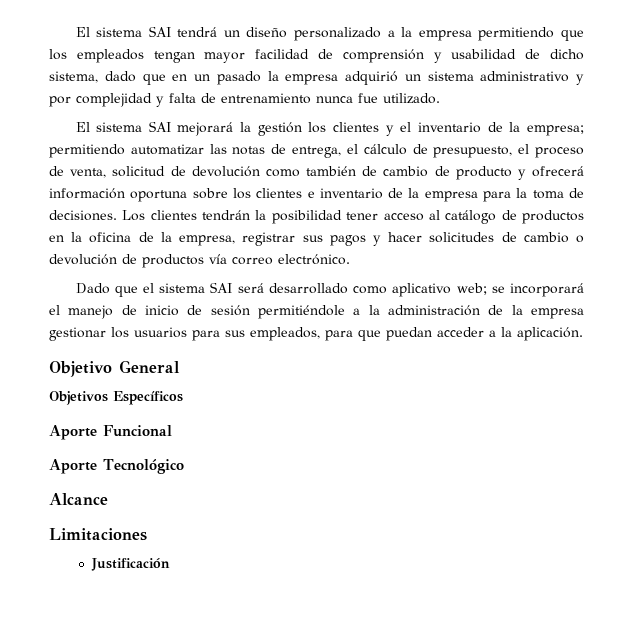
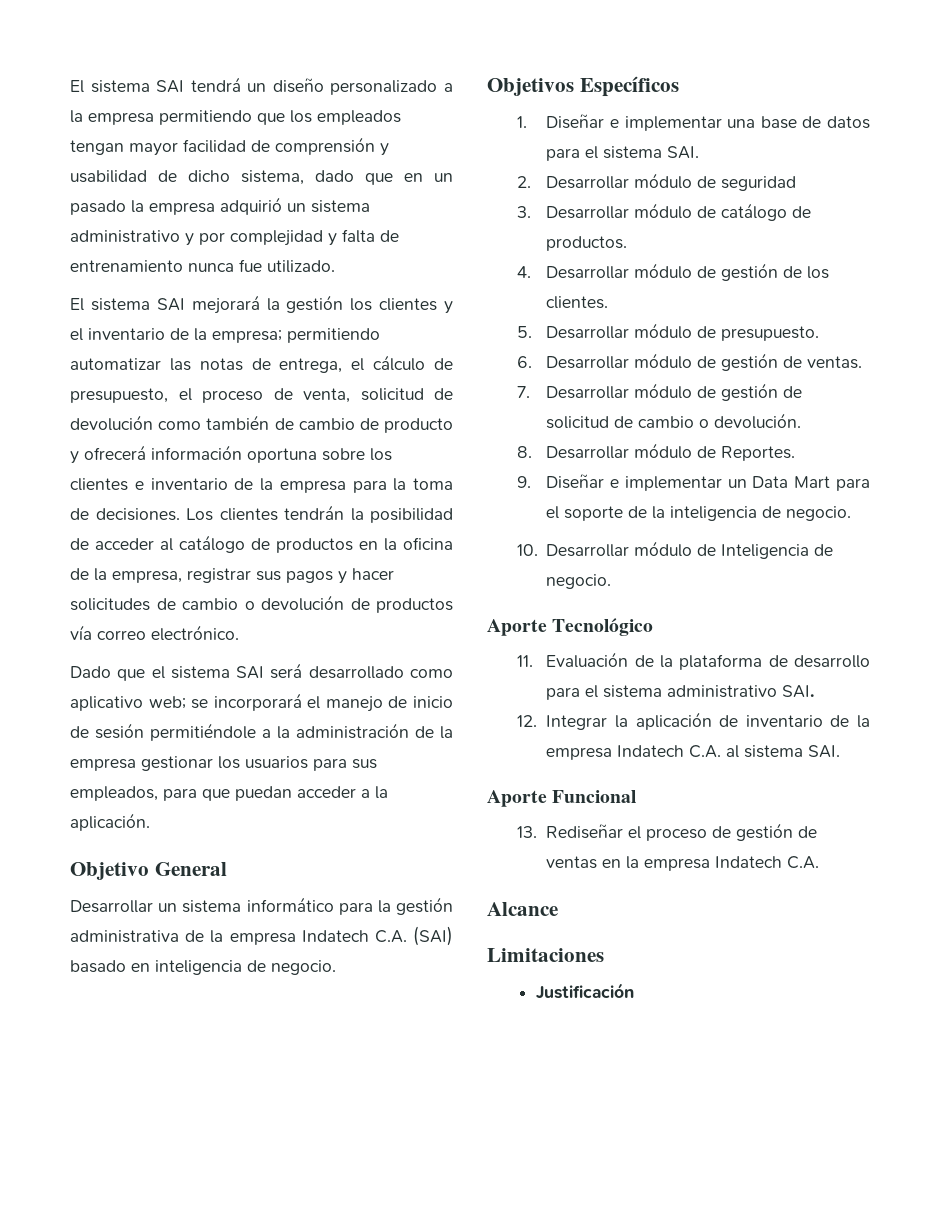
[346,212,424,221] tener acceso -> [70,538,154,550] de acceder
[49,391,183,405] [49,425,172,440] [49,459,184,474] Objetivos Específicos // Aporte Funcional // Aporte Tecnológico -> [70,897,454,915] [70,926,453,946] [70,960,336,975] [487,76,679,97] [516,114,871,131] [546,146,700,161] [516,173,797,191] [516,203,812,221] [546,236,628,251] [516,263,830,281] [546,296,609,309] [516,323,820,341] [516,353,863,371] [516,383,803,401] [546,413,802,429] [516,443,796,461] [516,474,870,491] [546,506,852,521] [516,541,834,559] [546,574,612,589] [487,618,654,636] [516,652,870,670] [546,685,815,700] [516,712,871,730] [546,745,841,760] [487,790,637,807] [516,823,818,841] [546,856,820,871] Desarrollar un sistema informático para la gestión administrativa de la empresa Indatech C.A. (SAI) basado en inteligencia de negocio. // Objetivos Específicos // 1. Diseñar e implementar una base de datos para el sistema SAI. // 2. Desarrollar módulo de seguridad // 3. Desarrollar módulo de catálogo de productos. // 4. Desarrollar módulo de gestión de los clientes. // 5. Desarrollar módulo de presupuesto. // 6. Desarrollar módulo de gestión de ventas. // 7. Desarrollar módulo de gestión de solicitud de cambio o devolución. // 8. Desarrollar módulo de Reportes. // 9. Diseñar e implementar un Data Mart para el soporte de la inteligencia de negocio. // 10. Desarrollar módulo de Inteligencia de negocio. // Aporte Tecnológico // 11. Evaluación de la plataforma de desarrollo para el sistema administrativo SAI. // 12. Integrar la aplicación de inventario de la empresa Indatech C.A. al sistema SAI. // Aporte Funcional // 13. Rediseñar el proceso de gestión de ventas en la empresa Indatech C.A.

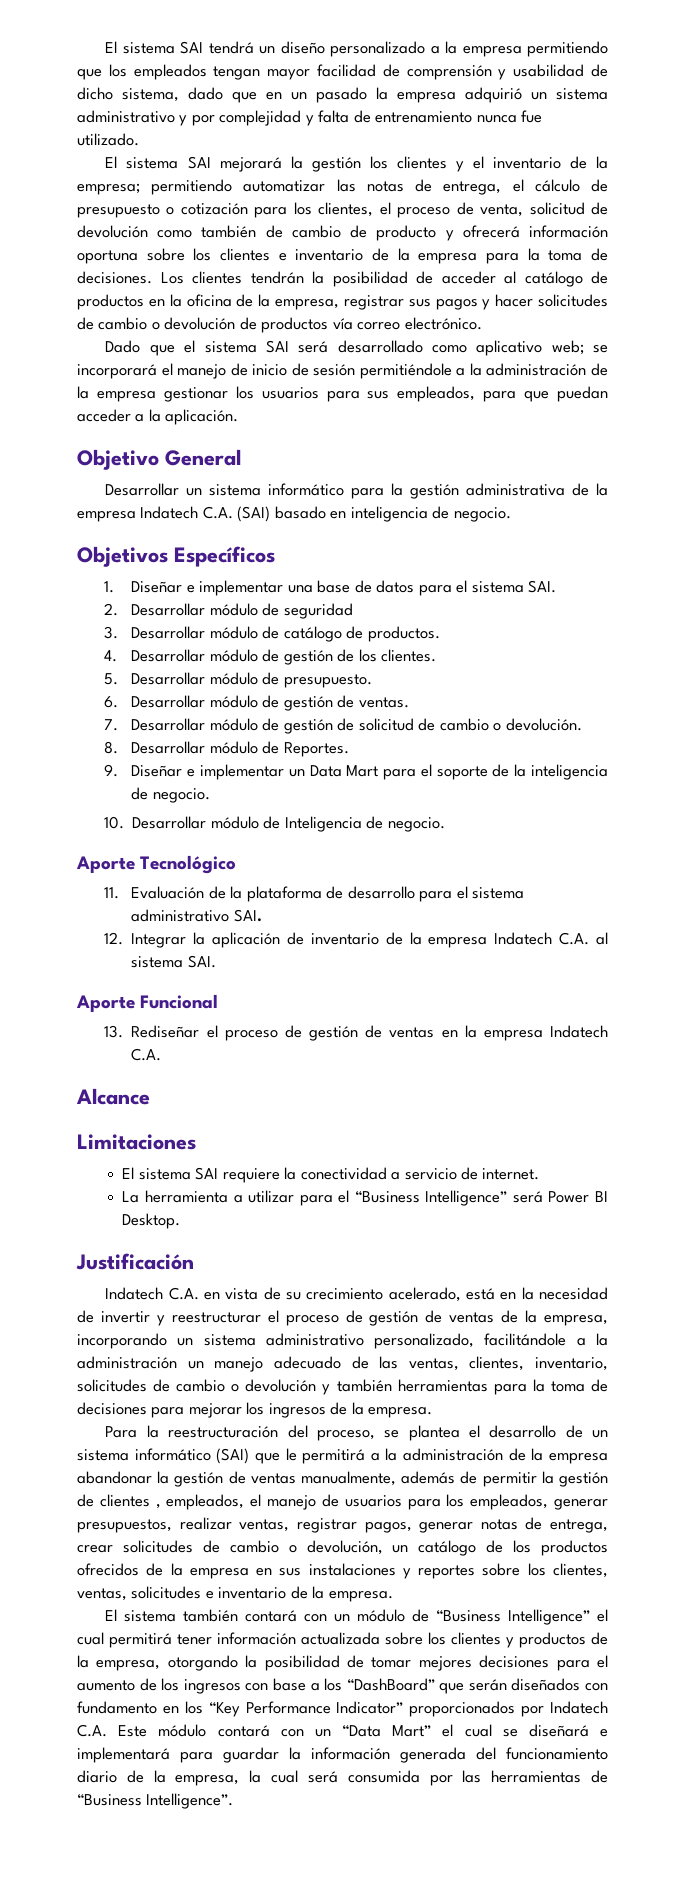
[70,388,168,403] presupuesto, -> [77,202,374,218] presupuesto o cotización para los clientes,
[535,983,634,999] Justificación -> [122,1167,540,1183] [122,1190,608,1206] [122,1213,181,1229] [76,1253,194,1270] [105,1287,608,1302] [77,1310,609,1326] [77,1333,608,1349] [77,1356,608,1372] [77,1379,608,1395] [77,1402,433,1418] [105,1425,608,1441] [77,1448,608,1464] [77,1471,608,1487] [77,1494,608,1510] [77,1517,608,1533] [77,1540,608,1556] [77,1563,608,1579] [77,1586,393,1602] [105,1609,608,1625] [77,1632,608,1648] [77,1655,608,1671] [77,1678,608,1694] [77,1701,608,1717] [77,1724,609,1737] [77,1747,608,1763] [77,1770,608,1786] [77,1793,234,1809] El sistema SAI requiere la conectividad a servicio de internet. // La herramienta a utilizar para el “Business Intelligence” será Power BI Desktop. // Justificación // Indatech C.A. en vista de su crecimiento acelerado, está en la necesidad de invertir y reestructurar el proceso de gestión de ventas de la empresa, incorporando un sistema administrativo personalizado, facilitándole a la administración un manejo adecuado de las ventas, clientes, inventario, solicitudes de cambio o devolución y también herramientas para la toma de decisiones para mejorar los ingresos de la empresa. // Para la reestructuración del proceso, se plantea el desarrollo de un sistema informático (SAI) que le permitirá a la administración de la empresa abandonar la gestión de ventas manualmente, además de permitir la gestión de clientes , empleados, el manejo de usuarios para los empleados, generar presupuestos, realizar ventas, registrar pagos, generar notas de entrega, crear solicitudes de cambio o devolución, un catálogo de los productos ofrecidos de la empresa en sus instalaciones y reportes sobre los clientes, ventas, solicitudes e inventario de la empresa. // El sistema también contará con un módulo de “Business Intelligence” el cual permitirá tener información actualizada sobre los clientes y productos de la empresa, otorgando la posibilidad de tomar mejores decisiones para el aumento de los ingresos con base a los “DashBoard” que serán diseñados con fundamento en los “Key Performance Indicator” proporcionados por Indatech C.A. Este módulo contará con un “Data Mart” el cual se diseñará e implementará para guardar la información generada del funcionamiento diario de la empresa, la cual será consumida por las herramientas de “Business Intelligence”.

